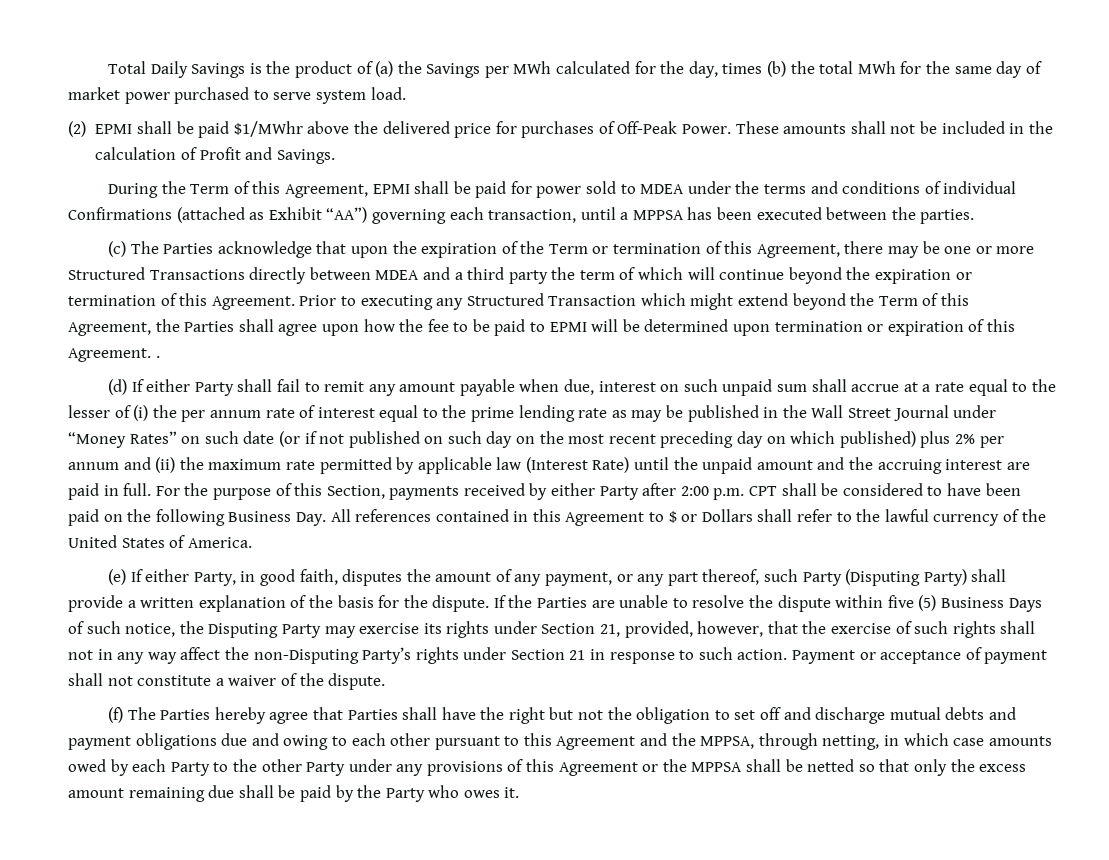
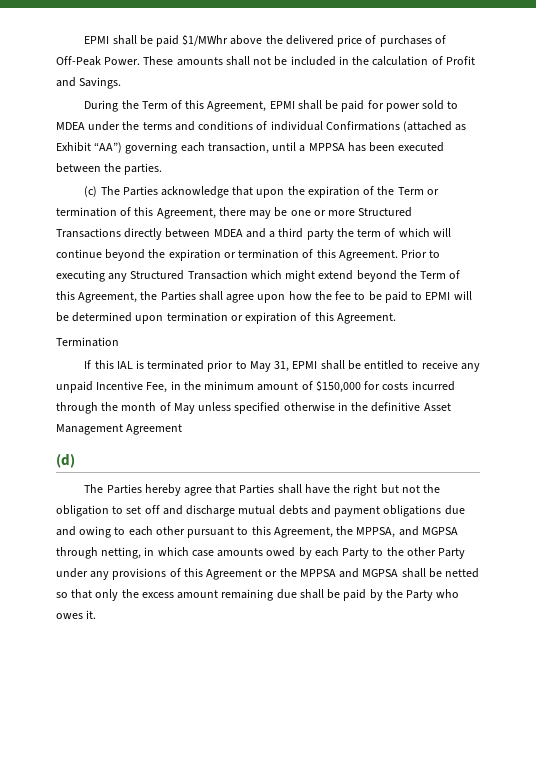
[107,61,1042,78] [68,87,406,104] [68,121,86,137] Total Daily Savings is the product of (a) the Savings per MWh calculated for the day, times (b) the total MWh for the same day of market power purchased to serve system load. // (2) -> (84, 40) none
[495,121,517,134] for -> [365,35,377,44] of
[155,356,160,358] [107,379,1056,396] [68,405,997,422] [68,431,1004,448] [68,457,1030,474] [68,483,1021,500] [68,509,1046,526] [68,535,252,548] [107,569,1007,586] [68,595,1042,612] [68,621,1036,638] [68,647,1048,664] [68,673,386,690] [107,707,123,723] . // (d) If either Party shall fail to remit any amount payable when due, interest on such unpaid sum shall accrue at a rate equal to the lesser of (i) the per annum rate of interest equal to the prime lending rate as may be published in the Wall Street Journal under “Money Rates” on such date (or if not published on such day on the most recent preceding day on which published) plus 2% per annum and (ii) the maximum rate permitted by applicable law (Interest Rate) until the unpaid amount and the accruing interest are paid in full. For the purpose of this Section, payments received by either Party after 2:00 p.m. CPT shall be considered to have been paid on the following Business Day. All references contained in this Agreement to $ or Dollars shall refer to the lawful currency of the United States of America. // (e) If either Party, in good faith, disputes the amount of any payment, or any part thereof, such Party (Disputing Party) shall provide a written explanation of the basis for the dispute. If the Parties are unable to resolve the dispute within five (5) Business Days of such notice, the Disputing Party may exercise its rights under Section 21, provided, however, that the exercise of such rights shall not in any way affect the non-Disputing Party’s rights under Section 21 in response to such action. Payment or acceptance of payment shall not constitute a waiver of the dispute. // (f) -> [56,337,119,347] [84,360,480,372] [56,381,455,393] [56,402,451,414] [56,424,183,435] [56,454,75,468] // Termination // If this IAL is terminated prior to May 31, EPMI shall be entitled to receive any unpaid Incentive Fee, in the minimum amount of $150,000 for costs incurred through the month of May unless specified otherwise in the definitive Asset Management Agreement // (d) //
[556,733,755,750] Agreement and the MPPSA, -> [273,526,458,538] Agreement, the MPPSA, and MGPSA
(743, 767) none -> [339,568,399,578] and MGPSA

